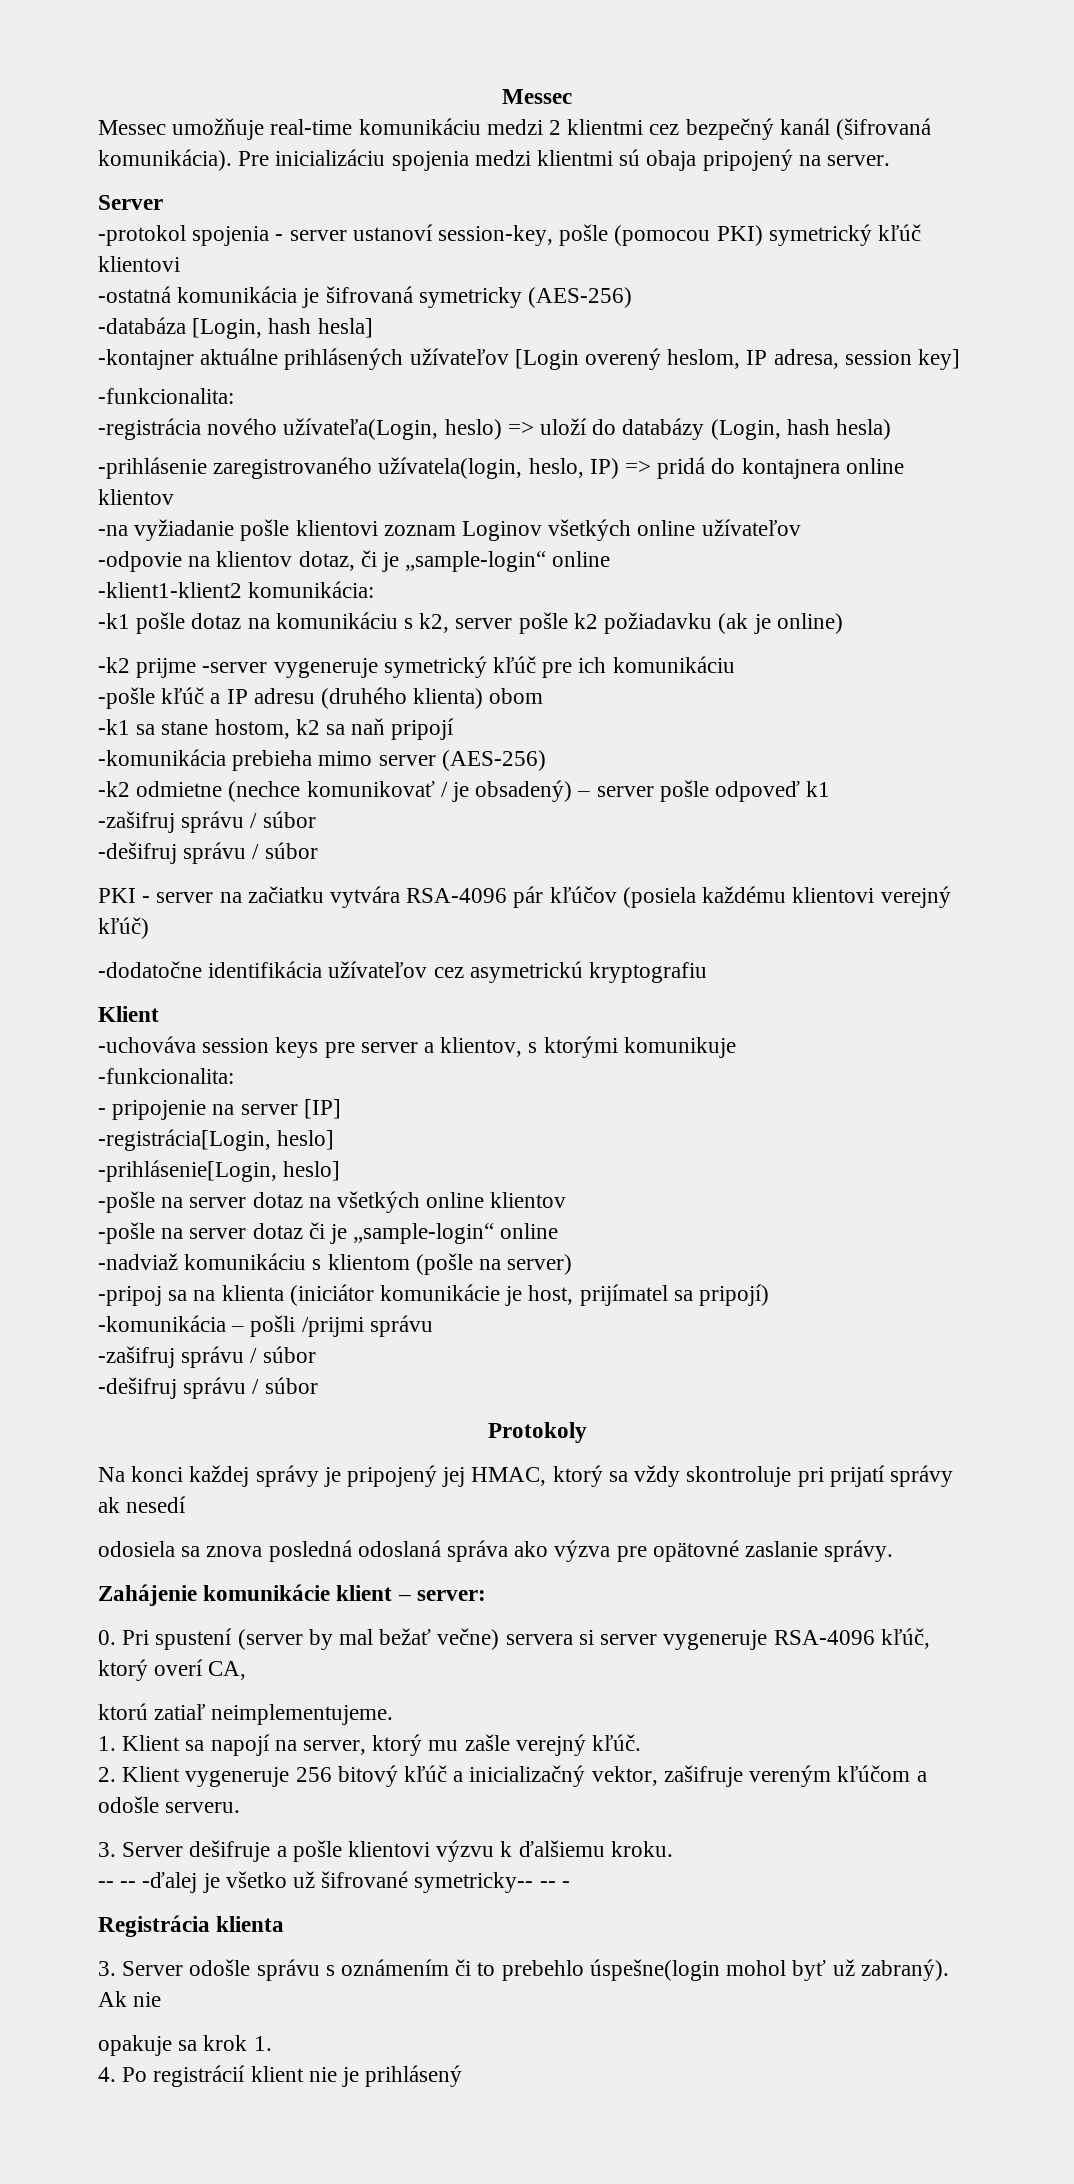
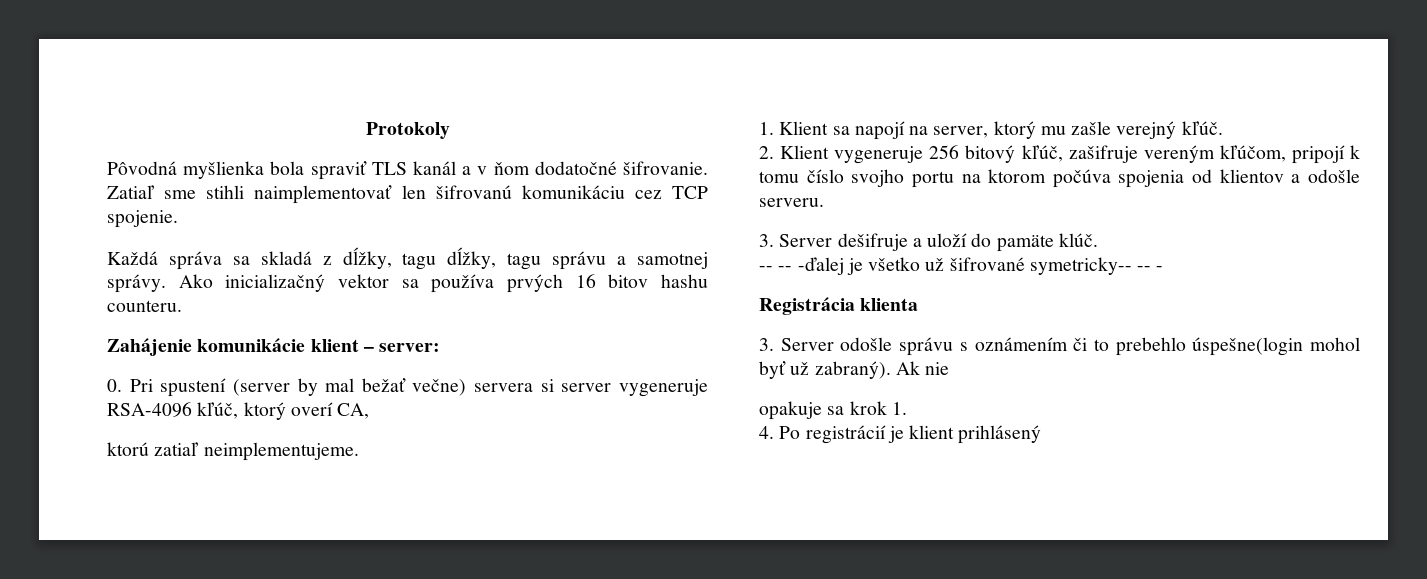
[502,89,572,104] [98,118,932,140] [98,149,891,171] [98,195,163,210] [98,224,922,246] [98,256,180,272] [98,286,633,308] [98,317,373,339] [98,348,961,370] [98,388,234,404] [98,418,892,440] [98,457,904,479] [98,489,174,505] [98,519,801,541] [98,550,611,572] [98,581,375,598] [98,612,843,634] [98,656,735,678] [98,687,544,709] [98,718,455,740] [98,749,546,771] [98,780,831,802] [98,811,316,833] [98,842,318,864] [98,886,951,908] [98,917,149,939] [98,961,708,983] [98,1006,159,1022] [98,1036,736,1058] [98,1068,234,1084] [98,1099,341,1120] [98,1129,335,1151] [98,1160,341,1182] [98,1191,567,1213] [98,1222,559,1244] [98,1253,573,1275] [98,1284,770,1306] [98,1315,433,1337] [98,1346,316,1368] [98,1377,318,1399] [487,1422,587,1443] [98,1465,953,1487] [98,1496,187,1513] [98,1540,894,1562] Messec // Messec umožňuje real-time komunikáciu medzi 2 klientmi cez bezpečný kanál (šifrovaná komunikácia). Pre inicializáciu spojenia medzi klientmi sú obaja pripojený na server. // Server // -protokol spojenia - server ustanoví session-key, pošle (pomocou PKI) symetrický kľúč klientovi // -ostatná komunikácia je šifrovaná symetricky (AES-256) // -databáza [Login, hash hesla] // -kontajner aktuálne prihlásených užívateľov [Login overený heslom, IP adresa, session key] // -funkcionalita: // -registrácia nového užívateľa(Login, heslo) => uloží do databázy (Login, hash hesla) // -prihlásenie zaregistrovaného užívatela(login, heslo, IP) => pridá do kontajnera online klientov // -na vyžiadanie pošle klientovi zoznam Loginov všetkých online užívateľov // -odpovie na klientov dotaz, či je „sample-login“ online // -klient1-klient2 komunikácia: // -k1 pošle dotaz na komunikáciu s k2, server pošle k2 požiadavku (ak je online) // -k2 prijme -server vygeneruje symetrický kľúč pre ich komunikáciu // -pošle kľúč a IP adresu (druhého klienta) obom // -k1 sa stane hostom, k2 sa naň pripojí // -komunikácia prebieha mimo server (AES-256) // -k2 odmietne (nechce komunikovať / je obsadený) – server pošle odpoveď k1 // -zašifruj správu / súbor // -dešifruj správu / súbor // PKI - server na začiatku vytvára RSA-4096 pár kľúčov (posiela každému klientovi verejný kľúč) // -dodatočne identifikácia užívateľov cez asymetrickú kryptografiu // Klient // -uchováva session keys pre server a klientov, s ktorými komunikuje // -funkcionalita: // - pripojenie na server [IP] // -registrácia[Login, heslo] // -prihlásenie[Login, heslo] // -pošle na server dotaz na všetkých online klientov // -pošle na server dotaz či je „sample-login“ online // -nadviaž komunikáciu s klientom (pošle na server) // -pripoj sa na klienta (iniciátor komunikácie je host, prijímatel sa pripojí) // -komunikácia – pošli /prijmi správu // -zašifruj správu / súbor // -dešifruj správu / súbor // Protokoly // Na konci každej správy je pripojený jej HMAC, ktorý sa vždy skontroluje pri prijatí správy ak nesedí // odosiela sa znova posledná odoslaná správa ako výzva pre opätovné zaslanie správy. -> [365,122,450,139] [107,161,708,180] [107,185,708,204] [107,210,178,228] [107,247,709,270] [107,274,709,293] [107,300,182,312] Protokoly // Pôvodná myšlienka bola spraviť TLS kanál a v ňom dodatočné šifrovanie. Zatiaľ sme stihli naimplementovať len šifrovanú komunikáciu cez TCP spojenie. // Každá správa sa skladá z dĺžky, tagu dĺžky, tagu správu a samotnej správy. Ako inicializačný vektor sa používa prvých 16 bitov hashu counteru.
[404,1765,911,1787] kľúč a inicializačný vektor, zašifruje vereným kľúčom -> [1021,145,1360,164] [759,169,1284,188] kľúč, zašifruje vereným kľúčom, pripojí k tomu číslo svojho portu na ktorom počúva spojenia od klientov
[292,1840,673,1862] pošle klientovi výzvu k ďalšiemu kroku. -> [927,233,1098,252] uloží do pamäte klúč.
[250,2066,360,2087] klient nie je -> [887,425,955,443] je klient

